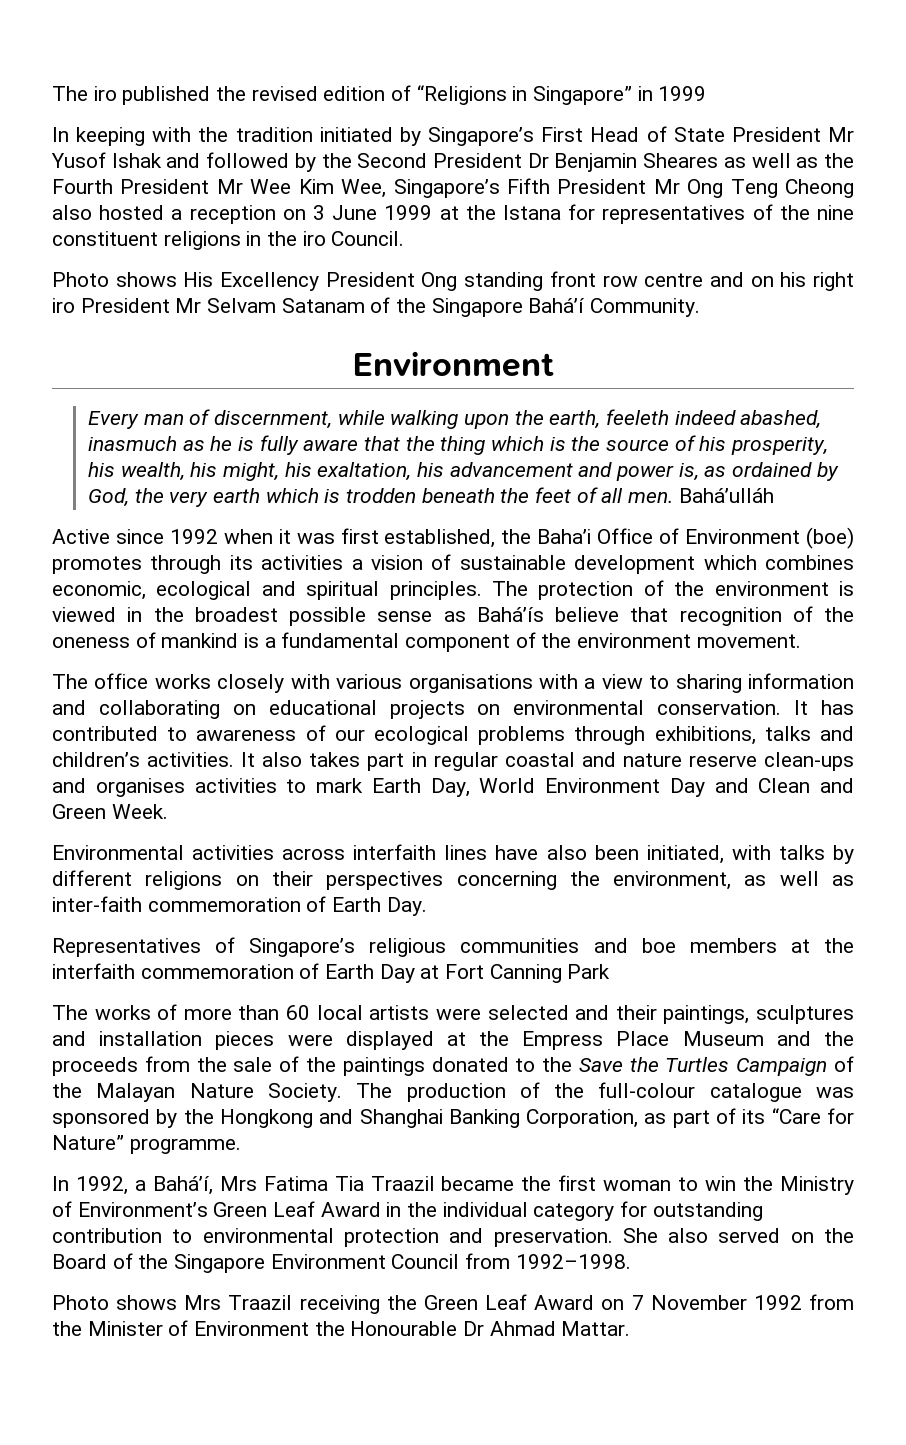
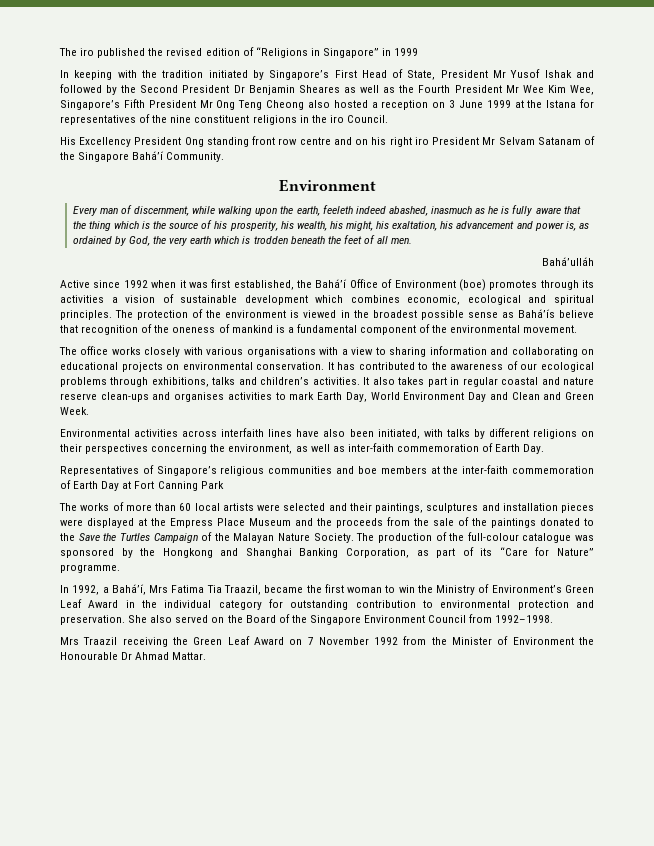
[673,127,725,142] State -> [407,70,436,80] State,
[52,272,177,287] Photo shows -> (388, 119) none
(674, 497) none -> (413, 241) //
[537,529,592,544] Baha’i -> [315,279,348,288] Bahá’í
[577,633,692,648] environment -> [450,325,521,333] environmental
(188, 734) none -> [431,362,447,370] the
[52,963,135,979] interfaith -> [462,465,509,474] inter-faith
[370,1176,435,1191] Traazil -> [223,585,261,595] Traazil,
[52,1295,178,1310] Photo shows -> (554, 619) none

